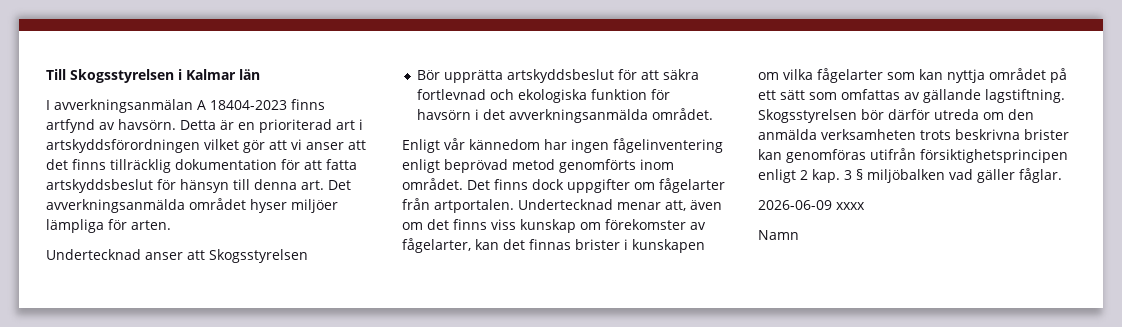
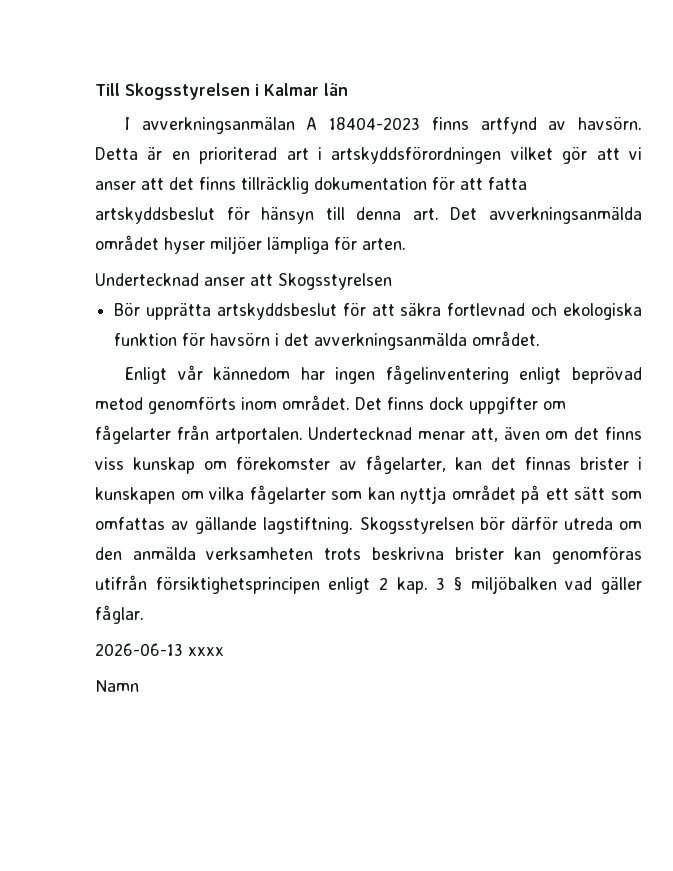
[758,200,832,210] 2026-06-09 -> [95,643,183,656] 2026-06-13

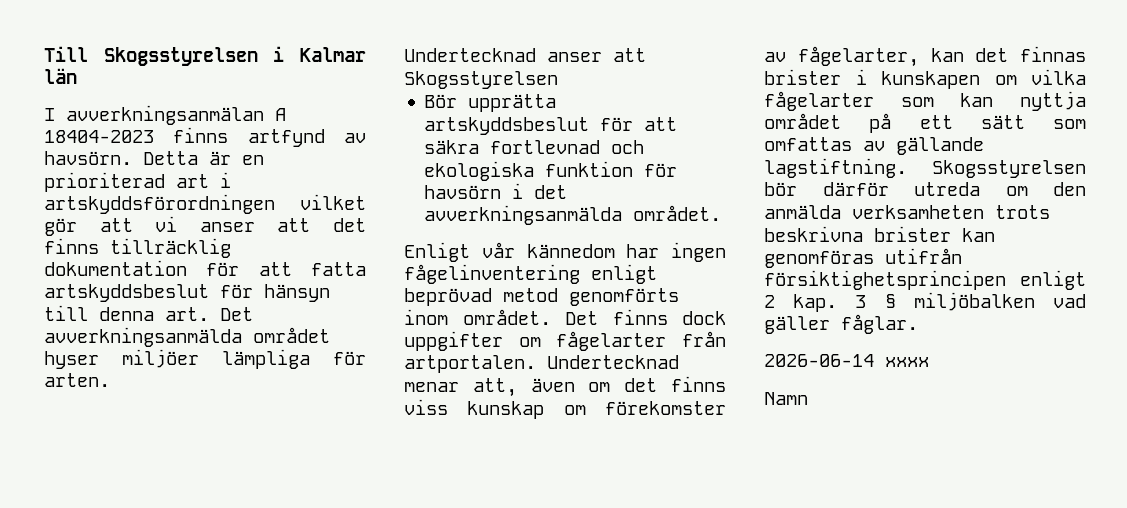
[95,643,183,656] 2026-06-13 -> [764,354,874,367] 2026-06-14

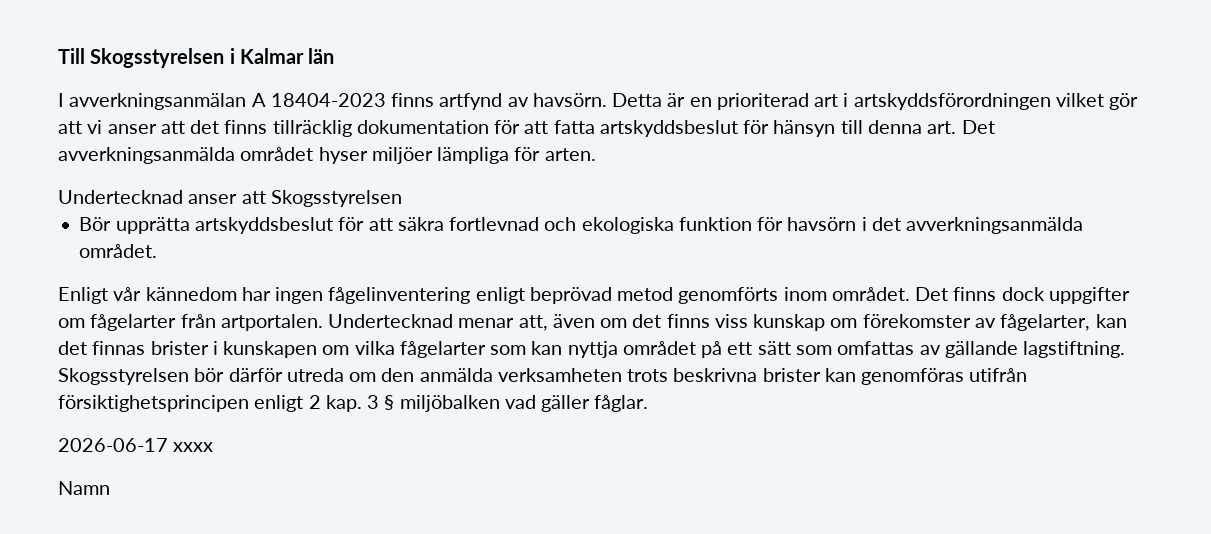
[764,354,874,367] 2026-06-14 -> [58,438,168,452] 2026-06-17

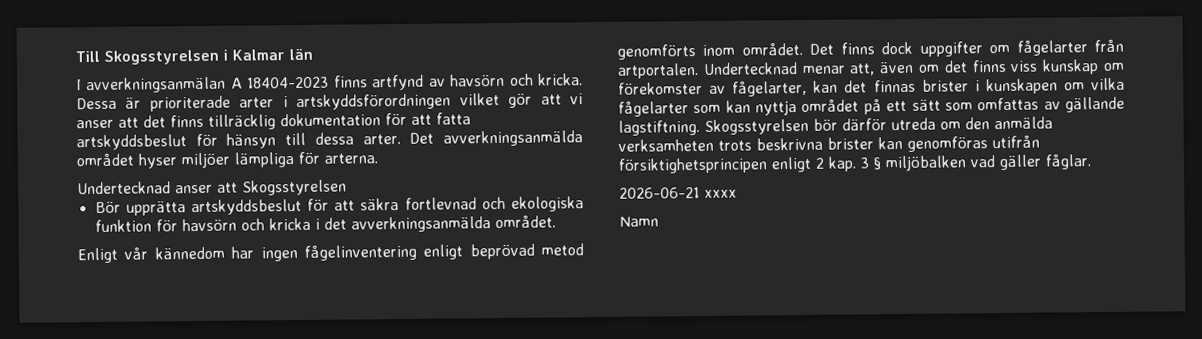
[532,93,839,110] havsörn. Detta är en prioriterad art -> [450,73,584,87] [76,95,275,112] havsörn och kricka. Dessa är prioriterade arter
[867,120,957,134] denna art. -> [314,132,401,145] dessa arter.
[544,148,596,161] arten. -> [324,153,378,164] arterna.
(857, 224) none -> [240,217,311,231] och kricka
[58,438,168,452] 2026-06-17 -> [619,187,700,199] 2026-06-21

